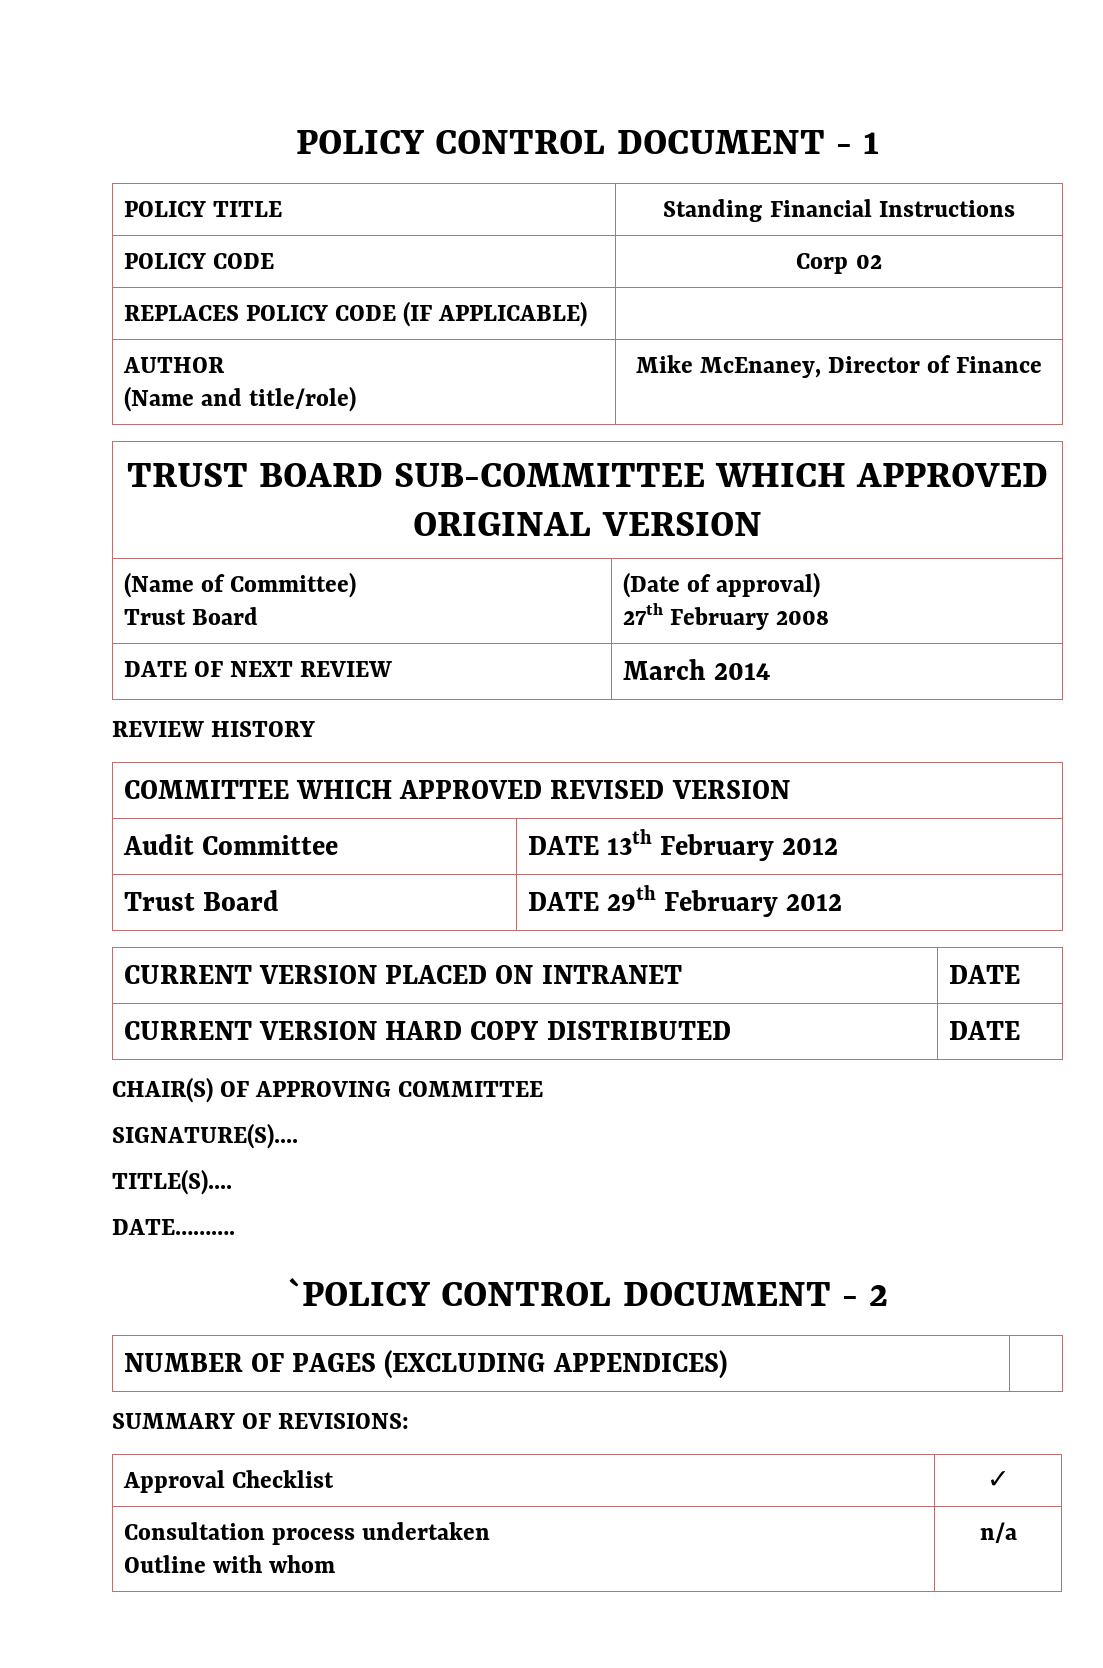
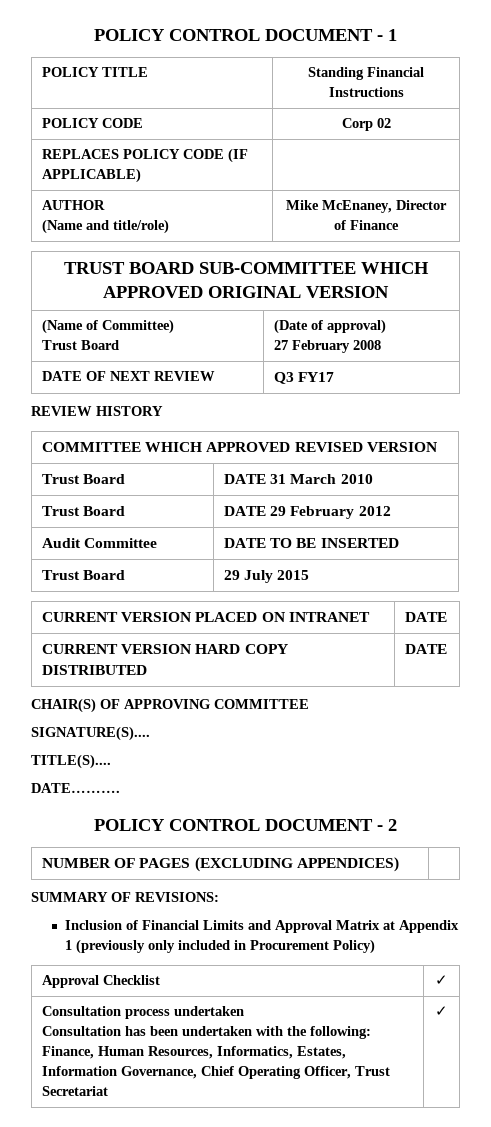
[622,603,663,625] 27th -> [273,340,288,350] 27
[622,659,770,680] March 2014 -> [273,372,335,384] Q3 FY17
[122,834,338,855] [527,829,839,861] [123,890,279,911] [527,885,843,917] Audit Committee | DATE 13th February 2012 // Trust Board | DATE 29th February 2012 -> [41,474,126,484] [223,474,373,484] [41,506,126,516] [223,506,391,519] [41,538,158,548] [223,538,399,548] [41,570,126,580] [223,570,310,583] Trust Board | DATE 31 March 2010 // Trust Board | DATE 29 February 2012 // Audit Committee | DATE TO BE INSERTED // Trust Board | 29 July 2015
[287,1277,431,1306] `POLICY -> [94,819,165,831] POLICY
(410, 1421) none -> [64,920,459,933] [64,939,375,954] // Inclusion of Financial Limits and Approval Matrix at Appendix 1 (previously only included in Procurement Policy)
[123,1555,336,1573] [979,1522,1017,1543] Outline with whom | n/a -> [41,1026,371,1039] [41,1046,346,1059] [41,1066,390,1079] [41,1086,108,1096] [435,1006,448,1016] Consultation has been undertaken with the following: Finance, Human Resources, Informatics, Estates, Information Governance, Chief Operating Officer, Trust Secretariat | ✓

